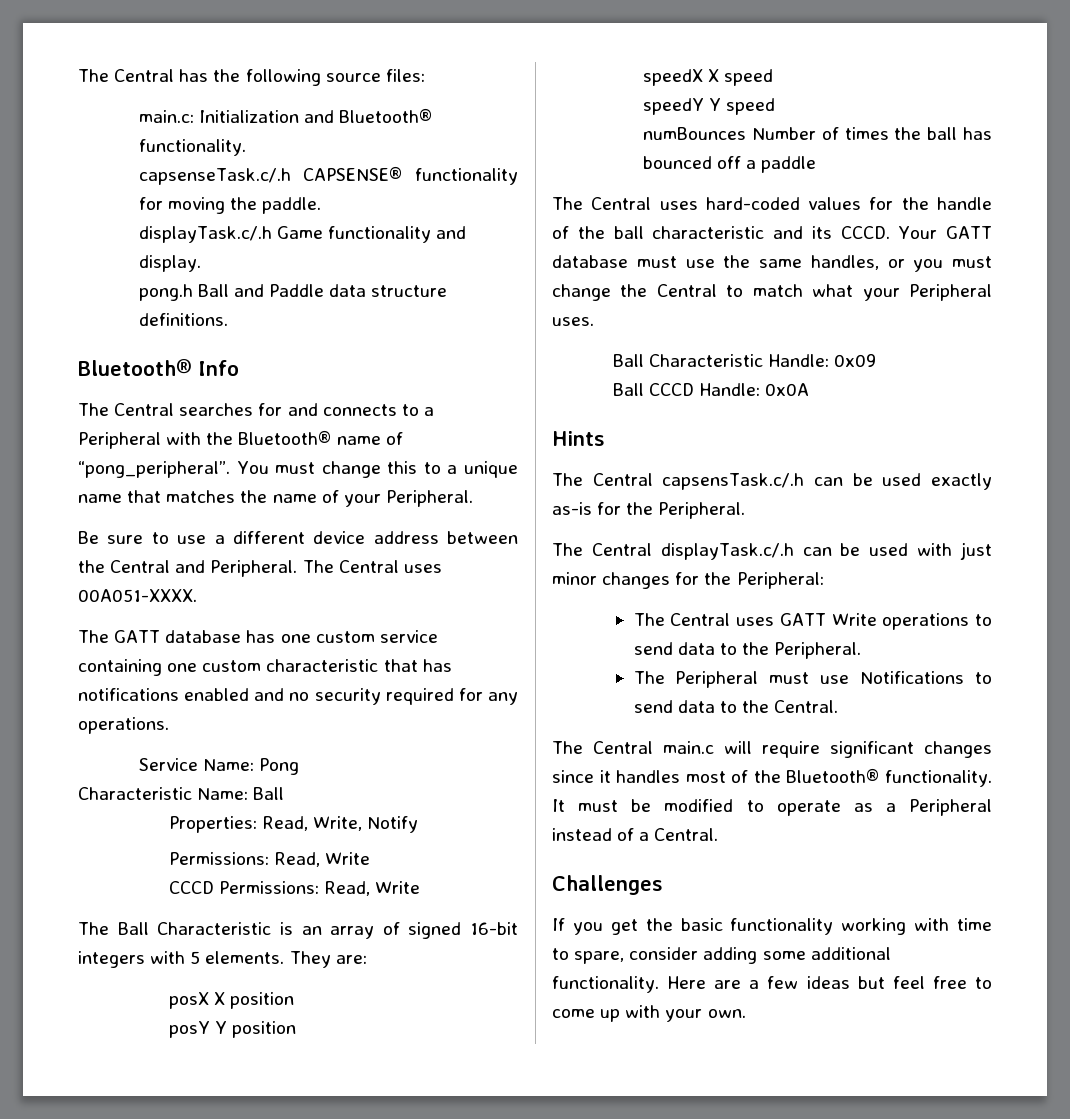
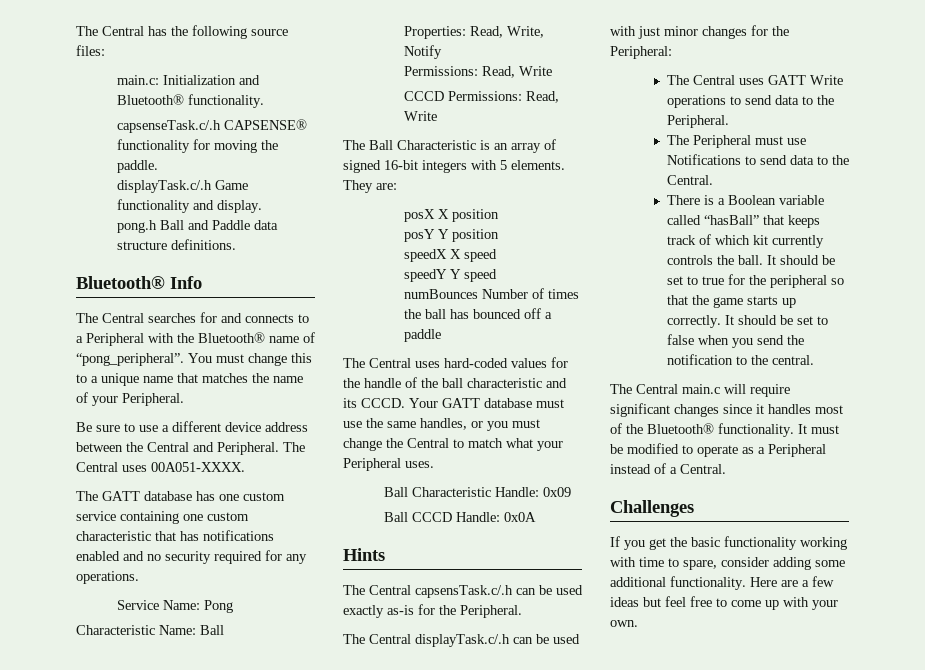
(839, 706) none -> [666,195,824,205] [666,215,820,228] [666,234,824,248] [666,255,835,265] [666,274,844,288] [666,295,796,308] [666,315,828,328] [666,334,804,348] [666,354,814,365] // There is a Boolean variable called “hasBall” that keeps track of which kit currently controls the ball. It should be set to true for the peripheral so that the game starts up correctly. It should be set to false when you send the notification to the central.

